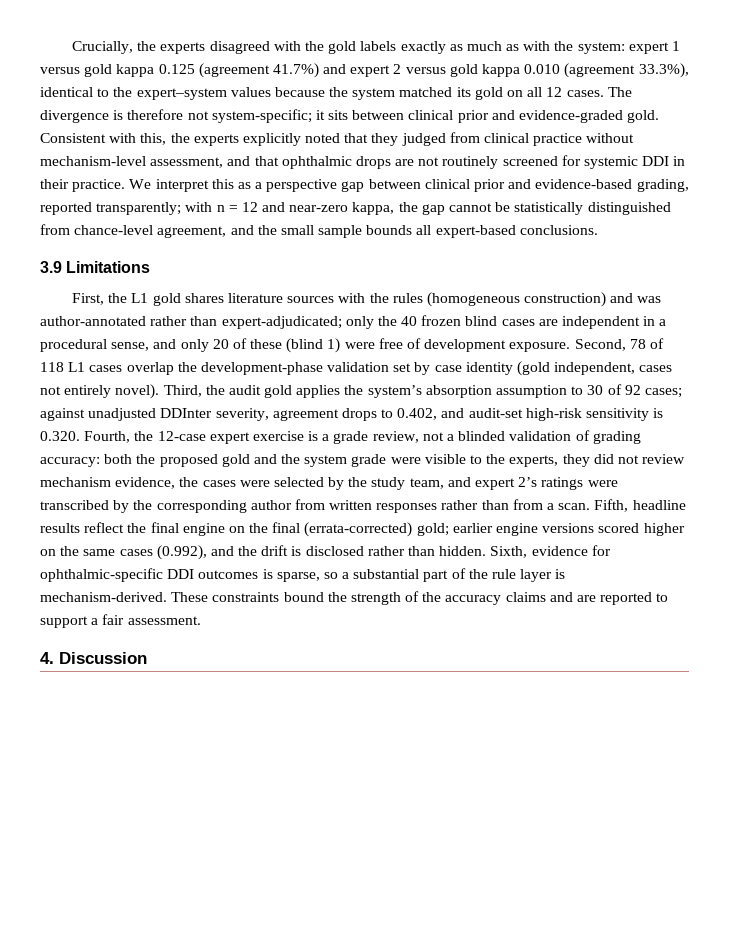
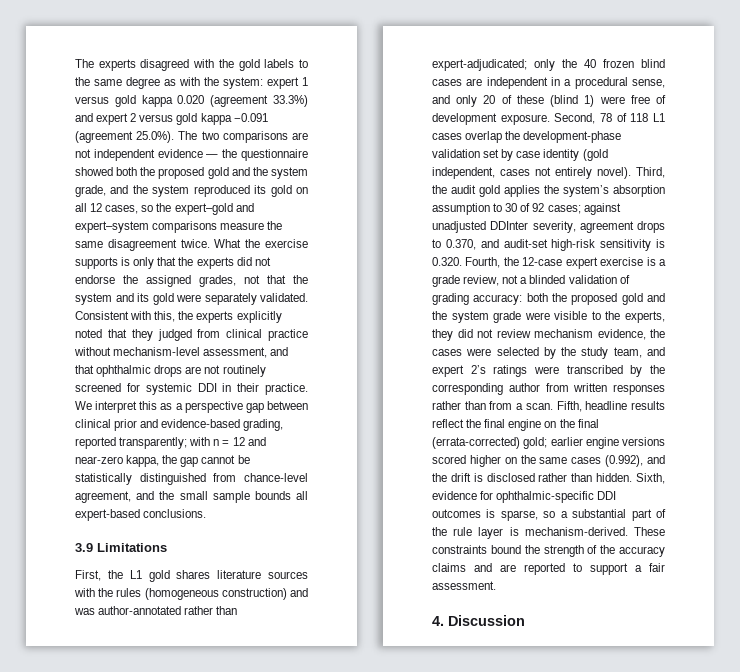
[72,41,157,54] Crucially, the -> [75,59,94,68] The
[400,41,502,54] exactly as much -> [299,59,308,68] [75,77,160,89] to the same degree
[158,63,319,78] 0.125 (agreement 41.7%) -> [177,95,308,107] 0.020 (agreement 33.3%)
[524,63,689,78] [40,87,453,100] 0.010 (agreement 33.3%), identical to the expert–system values because the system matched -> [233,113,268,122] [75,131,308,143] [75,149,308,161] [75,167,308,179] [75,185,250,197] −0.091 (agreement 25.0%). The two comparisons are not independent evidence — the questionnaire showed both the proposed gold and the system grade, and the system reproduced
[566,87,632,97] [40,109,660,123] cases. The divergence is therefore not system-specific; it sits between clinical prior and evidence-graded gold. -> [105,203,254,215] [75,221,283,233] [75,239,308,251] [75,257,271,269] [75,275,308,287] [75,293,308,305] cases, so the expert–gold and expert–system comparisons measure the same disagreement twice. What the exercise supports is only that the experts did not endorse the assigned grades, not that the system and its gold were separately validated.
[397,408,438,420] 0.402, -> [445,239,476,250] 0.370,

